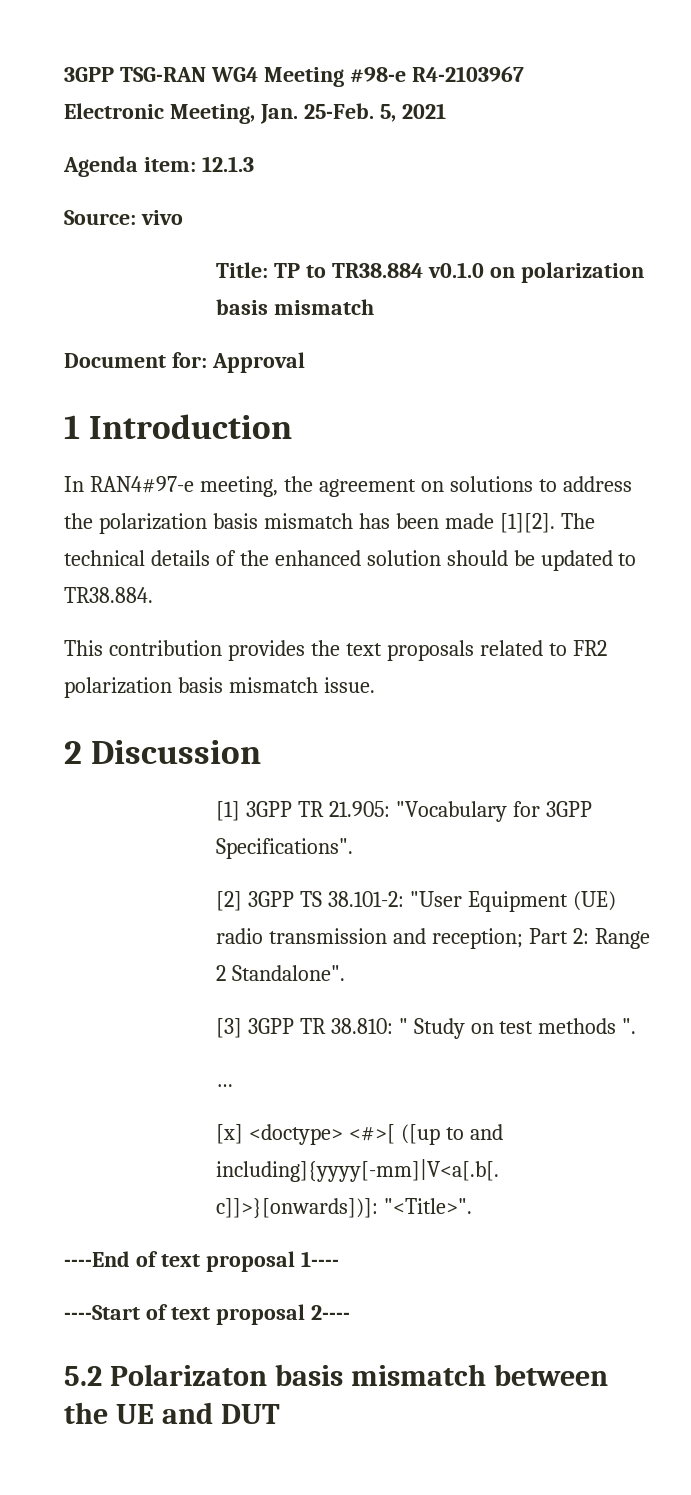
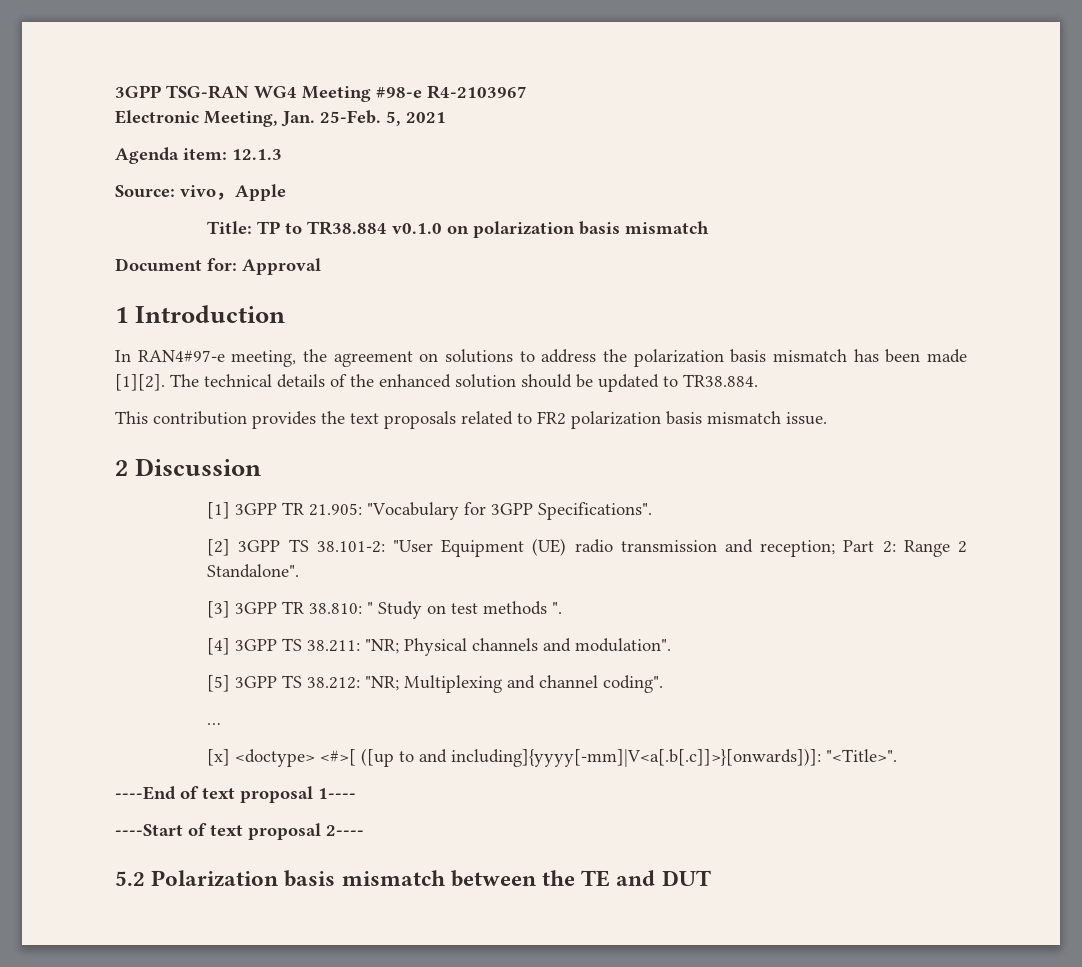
(183, 217) none -> [216,184,286,201] ，Apple
(637, 1026) none -> [207,638,672,656] [207,675,664,693] // [4] 3GPP TS 38.211: "NR; Physical channels and modulation". // [5] 3GPP TS 38.212: "NR; Multiplexing and channel coding".
[109,1364,267,1386] Polarizaton -> [151,870,279,887] Polarization
[115,1404,154,1424] UE -> [581,870,611,887] TE

